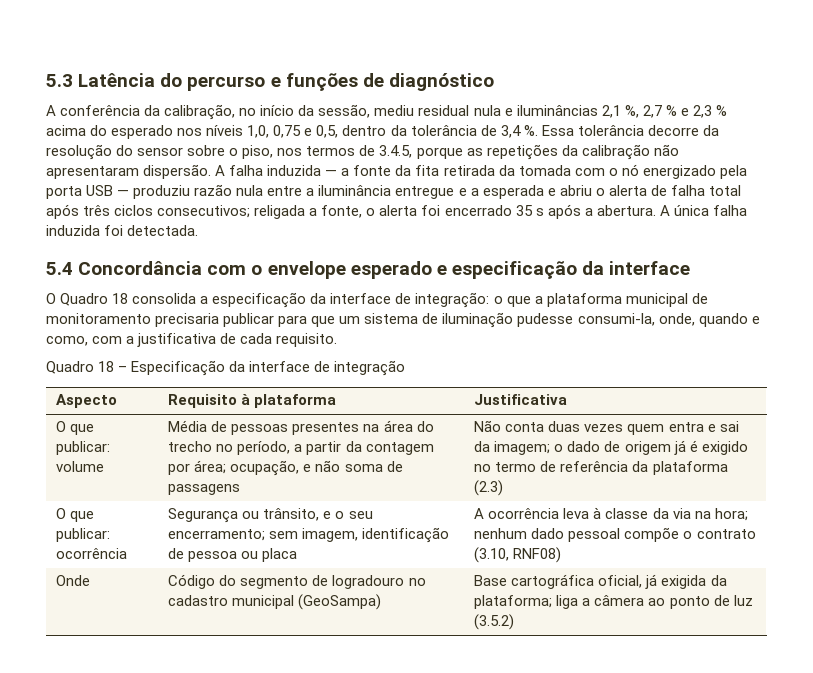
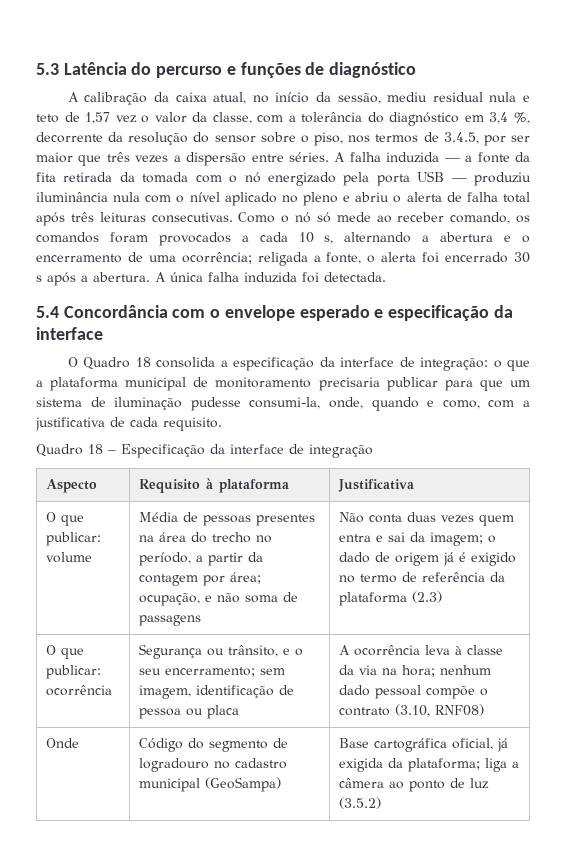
[60,104,236,120] conferência da calibração, -> [84,92,247,105] calibração da caixa atual,
[516,105,727,118] [46,125,699,139] iluminâncias 2,1 %, 2,7 % e 2,3 % acima do esperado nos níveis 1,0, 0,75 e 0,5, dentro da tolerância de 3,4 %. Essa tolerância decorre -> [36,112,531,126] [36,132,103,143] teto de 1,57 vez o valor da classe, com a tolerância do diagnóstico em 3,4 %, decorrente
[416,144,679,160] [46,164,212,179] porque as repetições da calibração não apresentaram dispersão. -> [483,135,530,146] [36,152,329,166] por ser maior que três vezes a dispersão entre séries.
[194,184,544,199] razão nula entre a iluminância entregue e a esperada -> [36,192,338,206] iluminância nula com o nível aplicado no pleno
[114,205,251,218] ciclos consecutivos; -> [99,212,530,224] [36,232,531,246] [36,252,252,264] leituras consecutivas. Como o nó só mede ao receber comando, os comandos foram provocados a cada 10 s, alternando a abertura e o encerramento de uma ocorrência;
[515,205,533,216] 35 -> [514,252,531,263] 30

